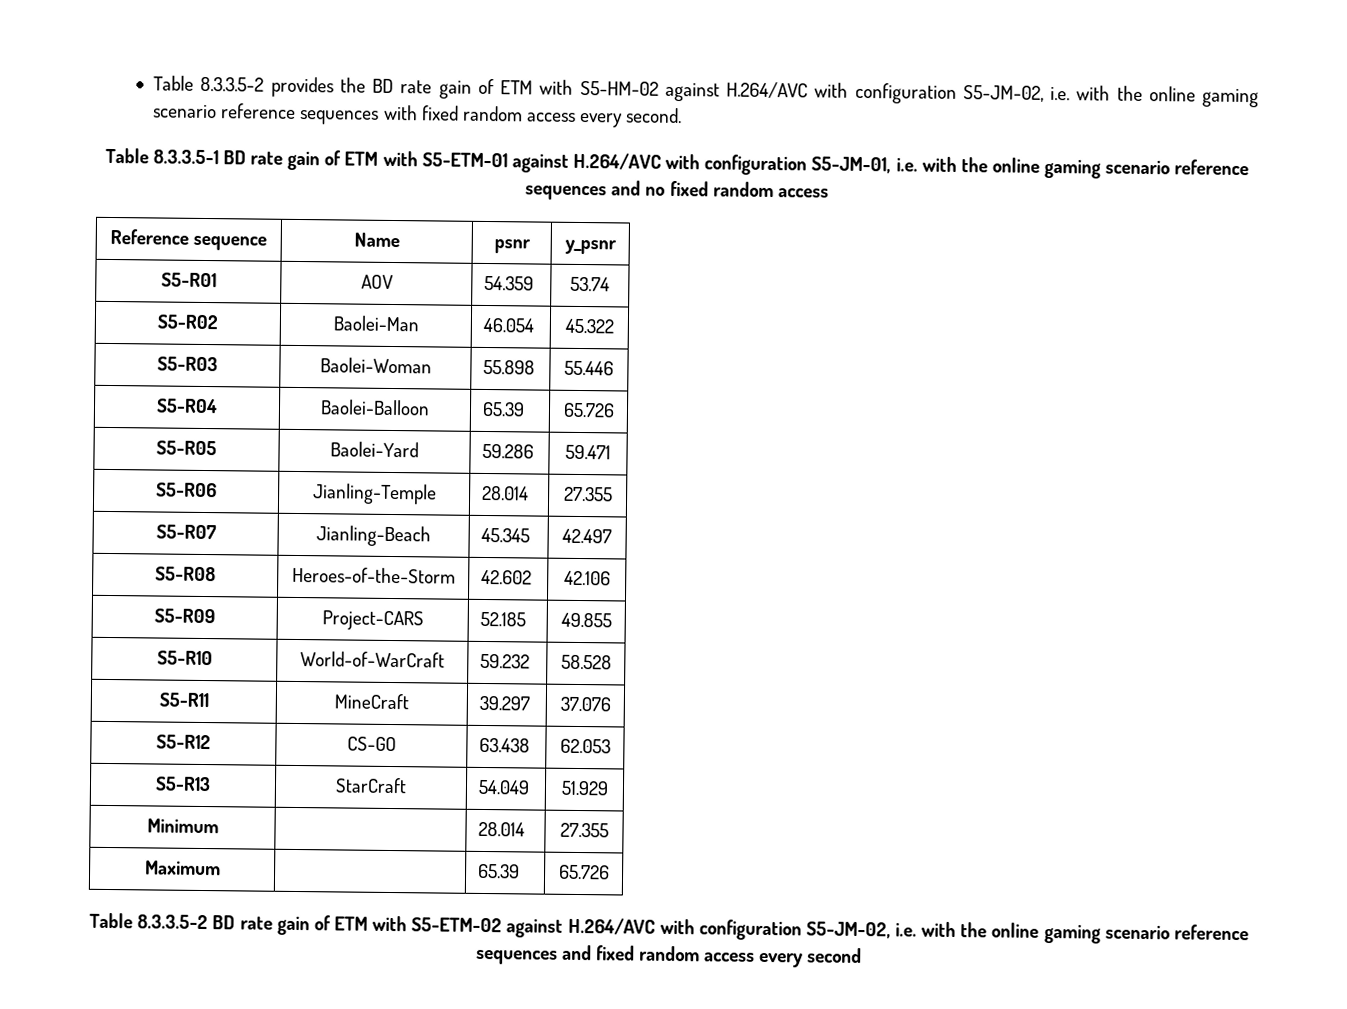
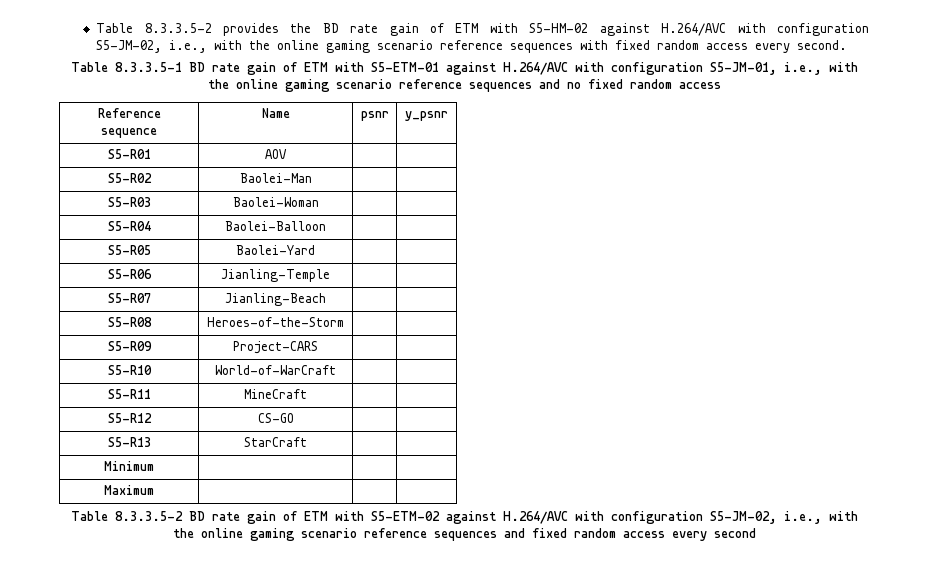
[1050,86,1071,101] i.e. -> [169,40,208,53] i.e.,
[895,157,918,172] i.e. -> [783,62,822,75] i.e.,
[484,275,535,291] [570,276,611,292] 54.359 | 53.74 -> (287, 154) |
[483,317,535,333] [564,318,614,334] 46.054 | 45.322 -> (312, 178) |
[483,359,536,375] [564,360,614,376] 55.898 | 55.446 -> (319, 202) |
[482,401,526,417] [562,402,615,418] 65.39 | 65.726 -> (326, 226) |
[482,443,535,459] [565,444,611,460] 59.286 | 59.471 -> (315, 250) |
[482,485,530,501] [563,486,613,502] 28.014 | 27.355 -> (330, 275) |
[481,527,531,543] [562,528,612,544] 45.345 | 42.497 -> (326, 299) |
[481,569,533,585] [563,570,611,586] 42.602 | 42.106 -> (344, 322) |
[480,611,527,627] [560,612,612,628] 52.185 | 49.855 -> (318, 347) |
[480,653,531,669] [560,654,612,670] 59.232 | 58.528 -> (336, 370) |
[479,695,531,711] [559,696,611,712] 39.297 | 37.076 -> (307, 394) |
[479,737,531,753] [559,738,611,754] 63.438 | 62.053 -> (294, 418) |
[478,779,531,795] [560,780,609,796] 54.049 | 51.929 -> (307, 442) |
[478,821,526,837] [559,822,609,838] 28.014 | 27.355 -> (154, 466) |
[478,863,521,879] [558,864,610,880] 65.39 | 65.726 -> (154, 490) |
[894,922,917,937] i.e. -> [783,511,822,524] i.e.,

